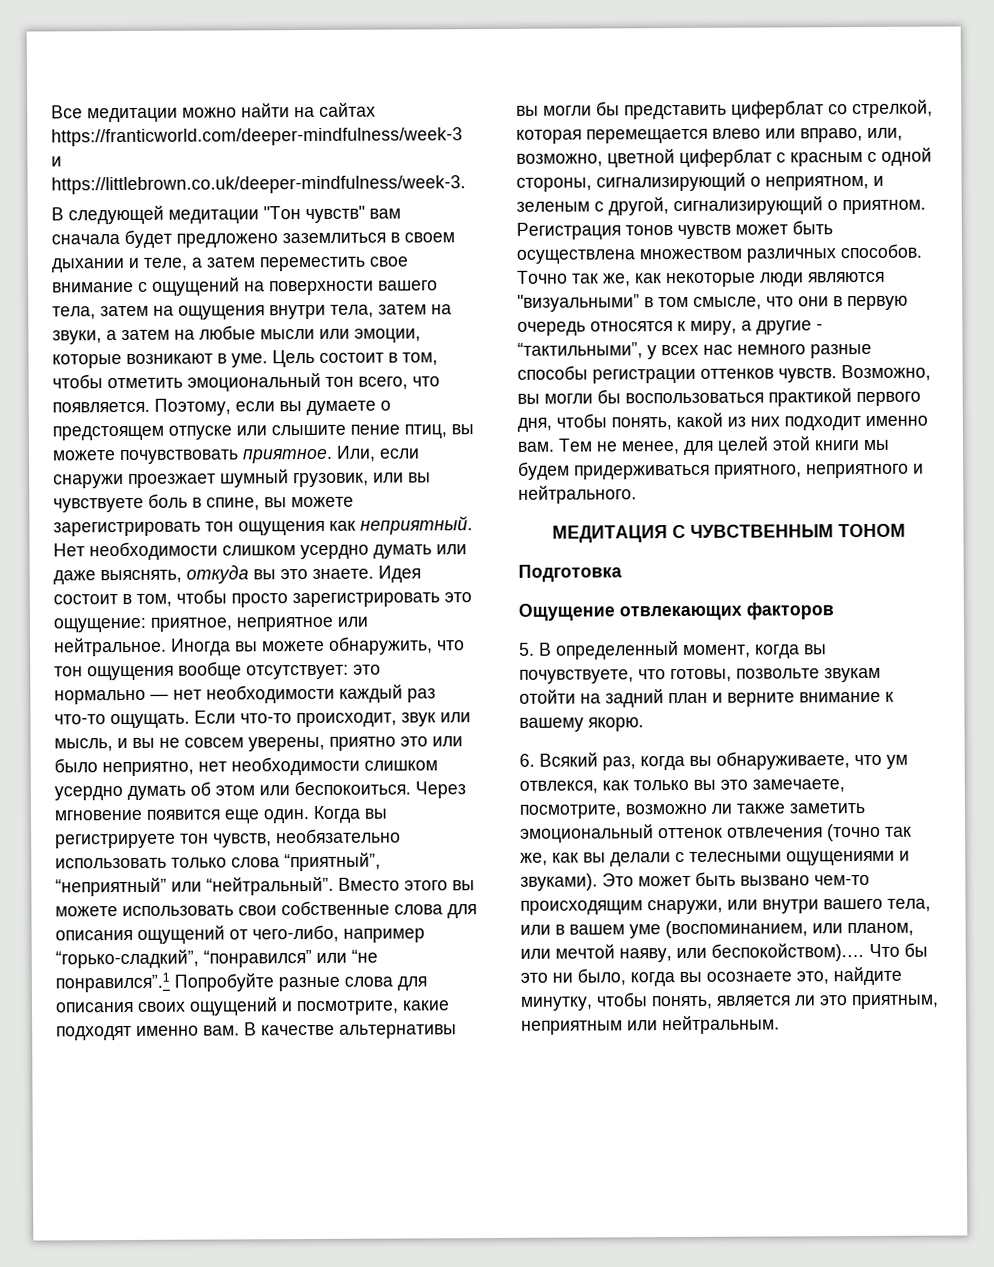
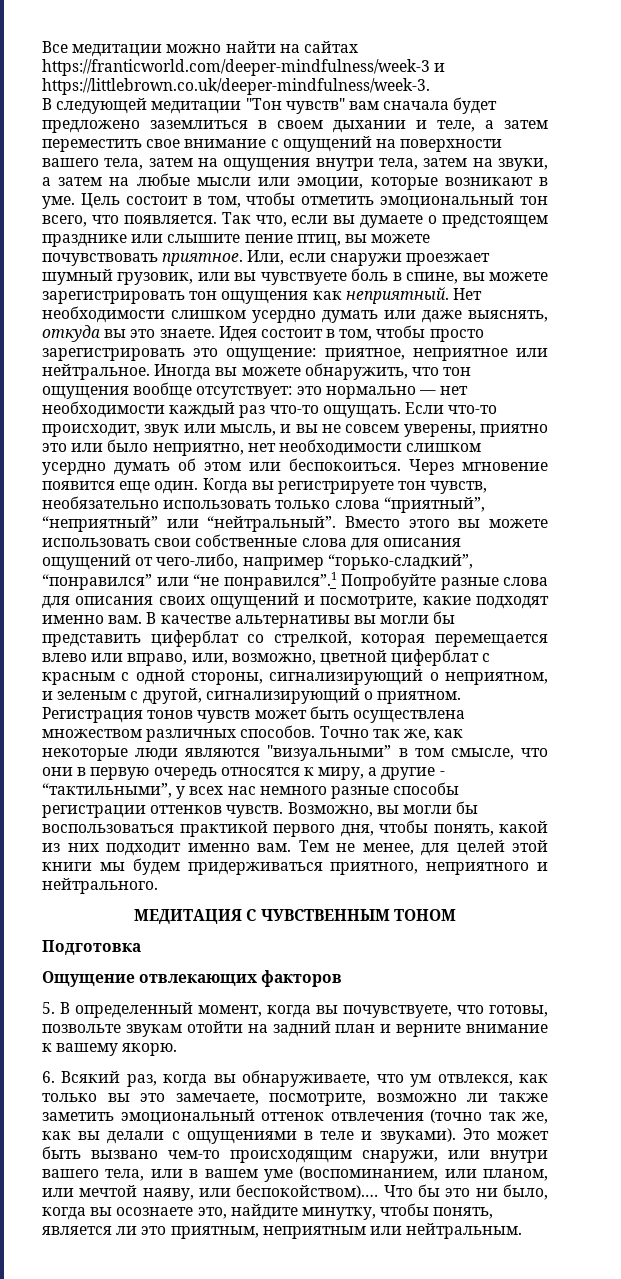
[154,398,231,416] Поэтому, -> [221,212,287,227] Так что,
[168,425,232,440] отпуске -> [42,234,127,247] празднике
[689,850,895,866] телесными ощущениями -> [186,1131,355,1144] ощущениями в теле

